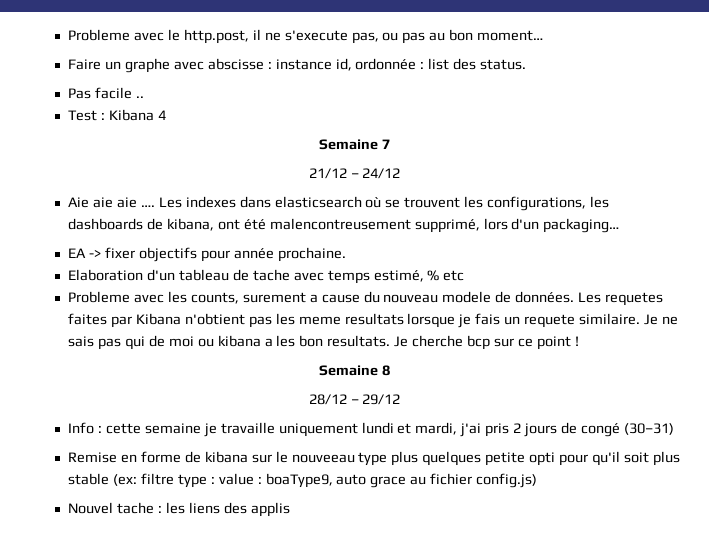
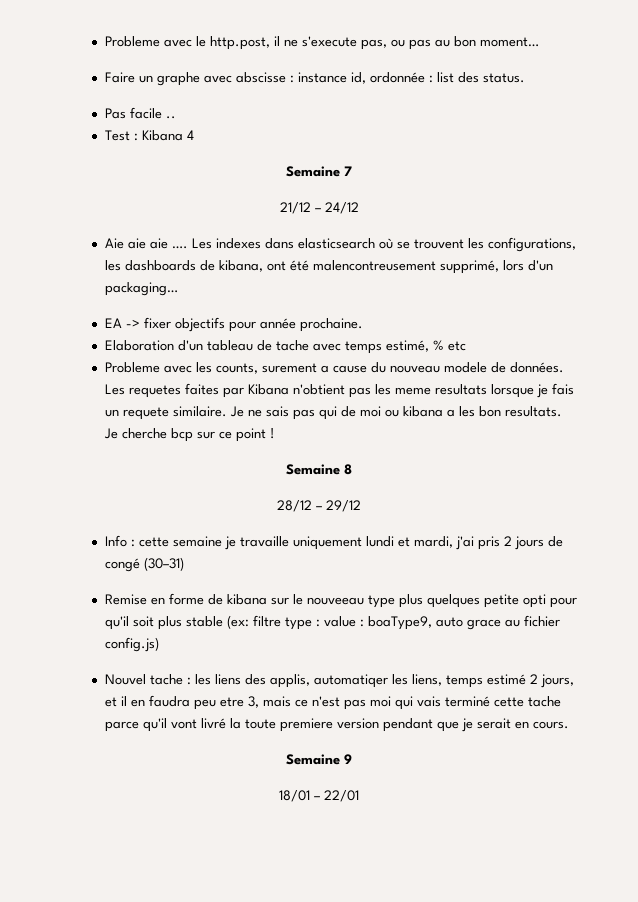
[250,502,290,517] applis -> [269,674,574,688] [104,695,561,710] [104,718,569,732] [286,754,352,765] [279,790,359,802] applis, automatiqer les liens, temps estimé 2 jours, et il en faudra peu etre 3, mais ce n'est pas moi qui vais terminé cette tache parce qu'il vont livré la toute premiere version pendant que je serait en cours. // Semaine 9 // 18/01 – 22/01

